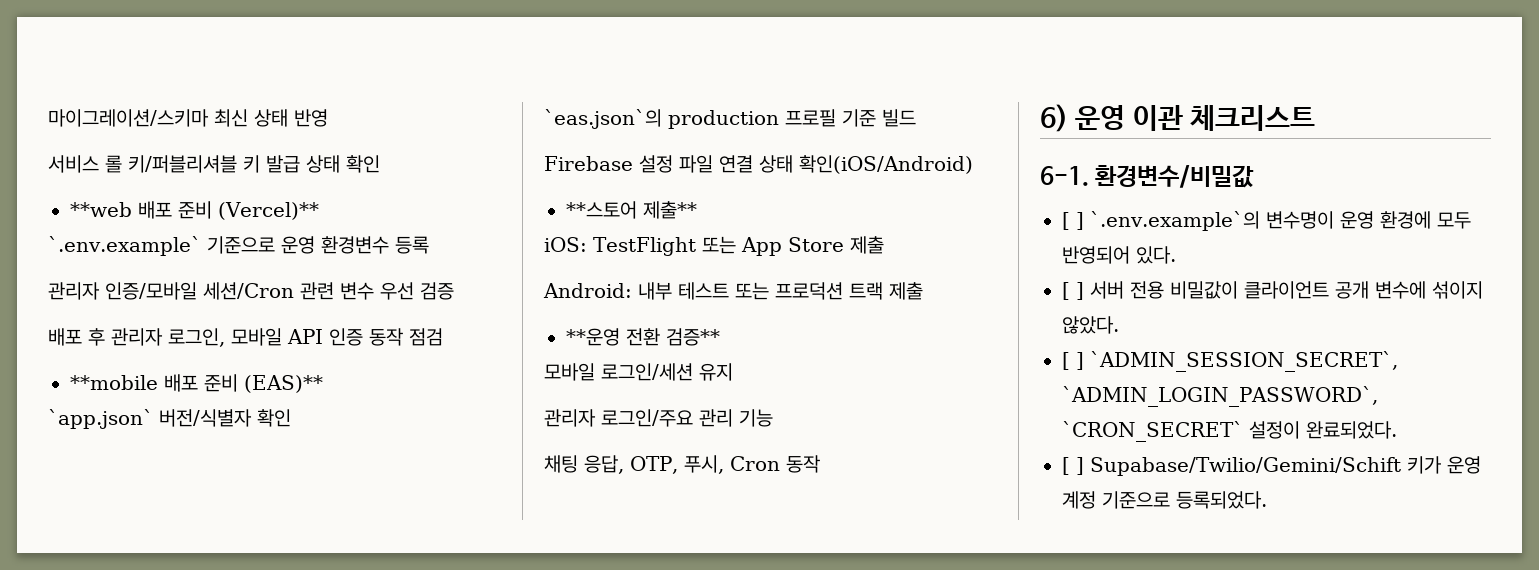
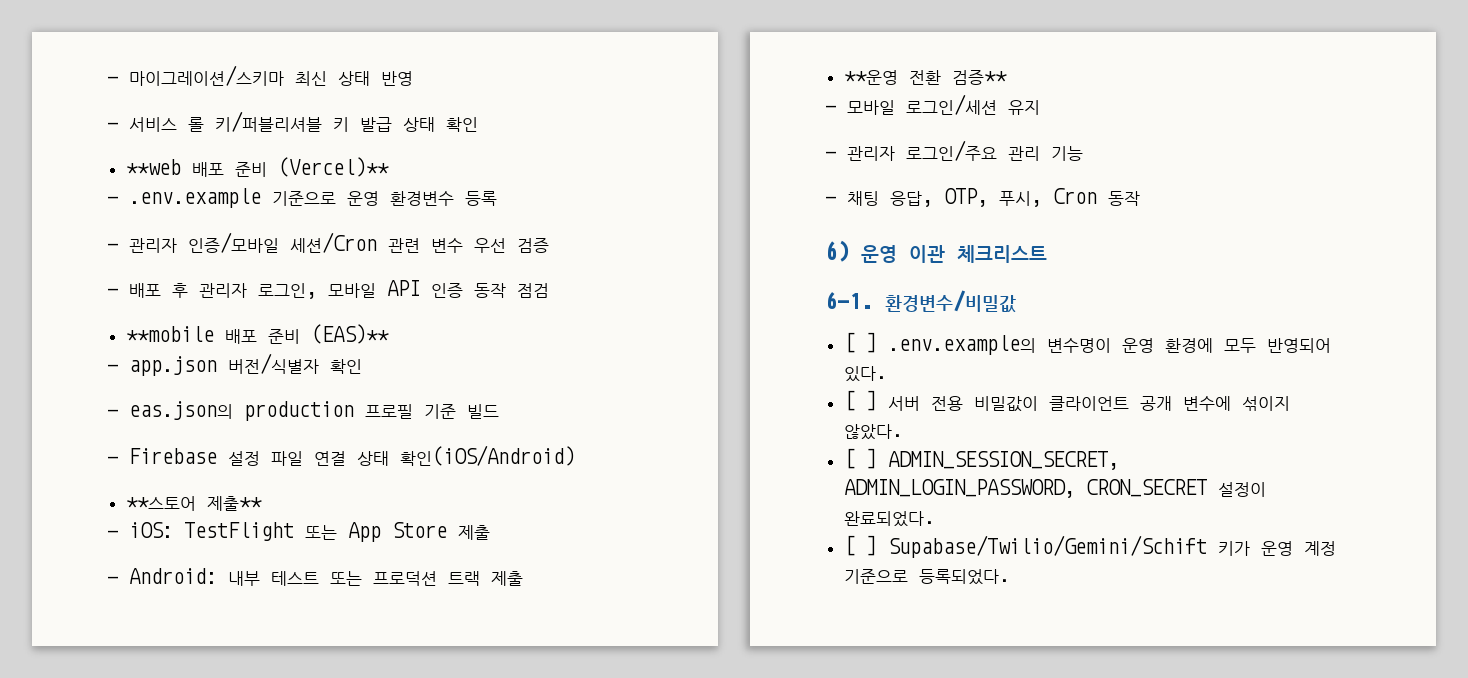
(48, 118) none -> [107,76,118,84] -
(328, 118) none -> [107,122,118,130] -
[48,236,201,256] `.env.example` -> [107,188,261,208] - .env.example
(429, 245) none -> [107,243,118,251] -
(454, 291) none -> [107,288,118,296] -
[48,409,153,429] `app.json` -> [107,356,217,376] - app.json
[544,109,662,129] `eas.json`의 -> [107,401,233,420] - eas.json의
(916, 118) none -> [107,456,118,464] -
(697, 210) none -> [107,530,118,538] -
(884, 245) none -> [107,576,118,584] -
(720, 337) none -> [825,105,836,113] -
(733, 372) none -> [825,151,836,159] -
(773, 418) none -> [825,196,836,204] -
[1090,211,1260,231] `.env.example`의 -> [887,335,1036,355] .env.example의
[1090,351,1398,372] [1062,386,1378,407] [1062,421,1243,442] `ADMIN_SESSION_SECRET`, `ADMIN_LOGIN_PASSWORD`, `CRON_SECRET` -> [887,451,1119,470] [843,479,1207,498] ADMIN_SESSION_SECRET, ADMIN_LOGIN_PASSWORD, CRON_SECRET

